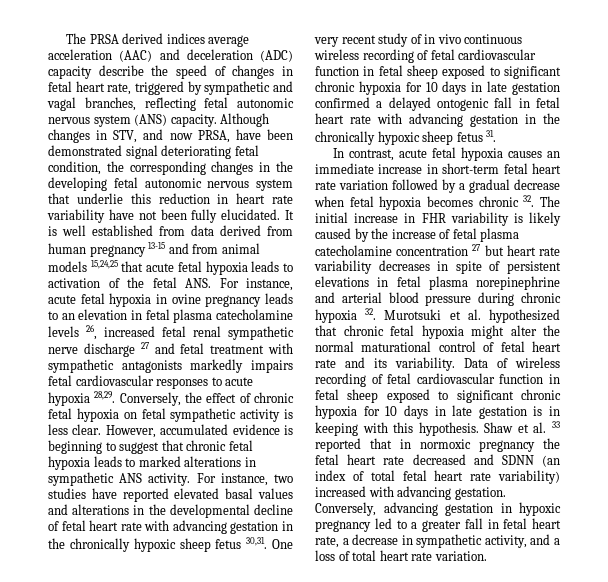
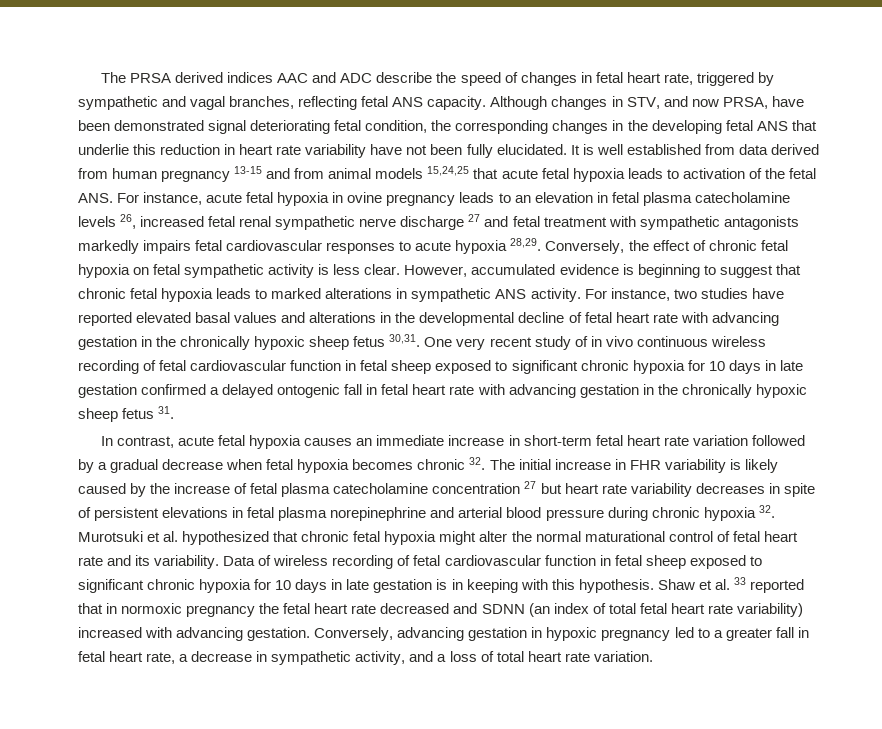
[208,35,250,47] [48,49,293,62] [48,66,92,79] average acceleration (AAC) and deceleration (ADC) capacity -> [277,72,373,83] AAC and ADC
[237,98,294,108] [48,114,168,127] autonomic nervous system (ANS) -> [392,97,424,107] ANS
[144,178,293,191] autonomic nervous system -> [756,121,788,131] ANS

